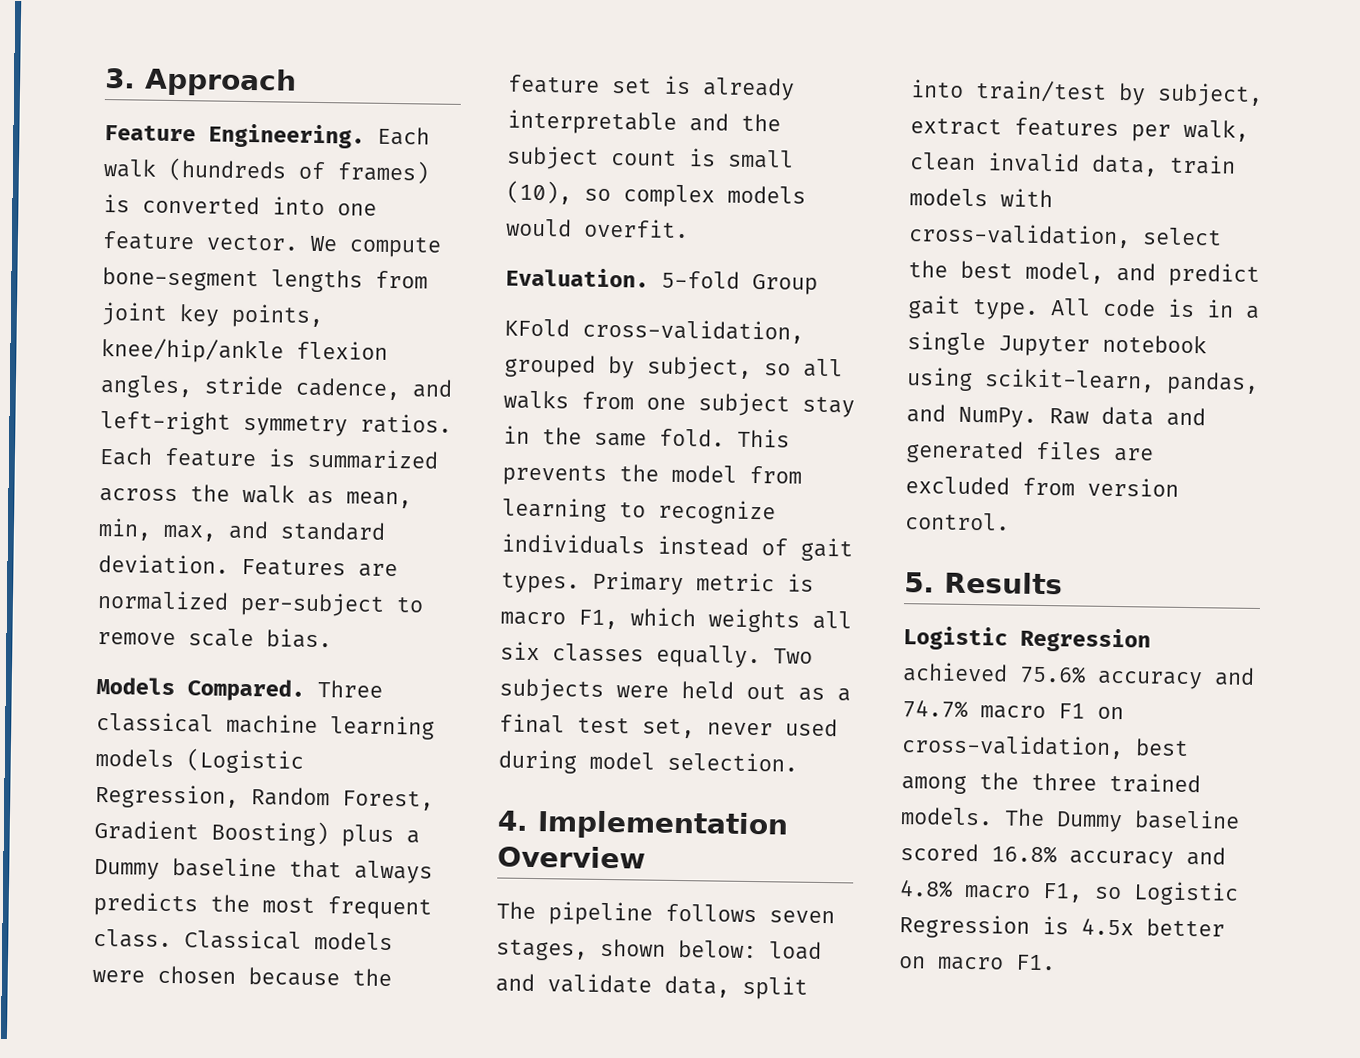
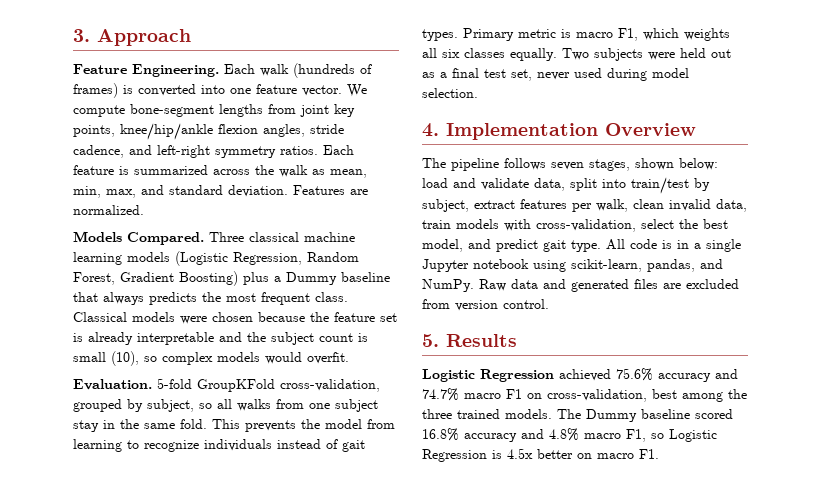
[97,589,424,617] [97,628,332,649] normalized per-subject to remove scale bias. -> [73,205,144,215] normalized.
[752,273,818,295] [504,318,570,337] Group // KFold -> [197,379,275,392] GroupKFold

